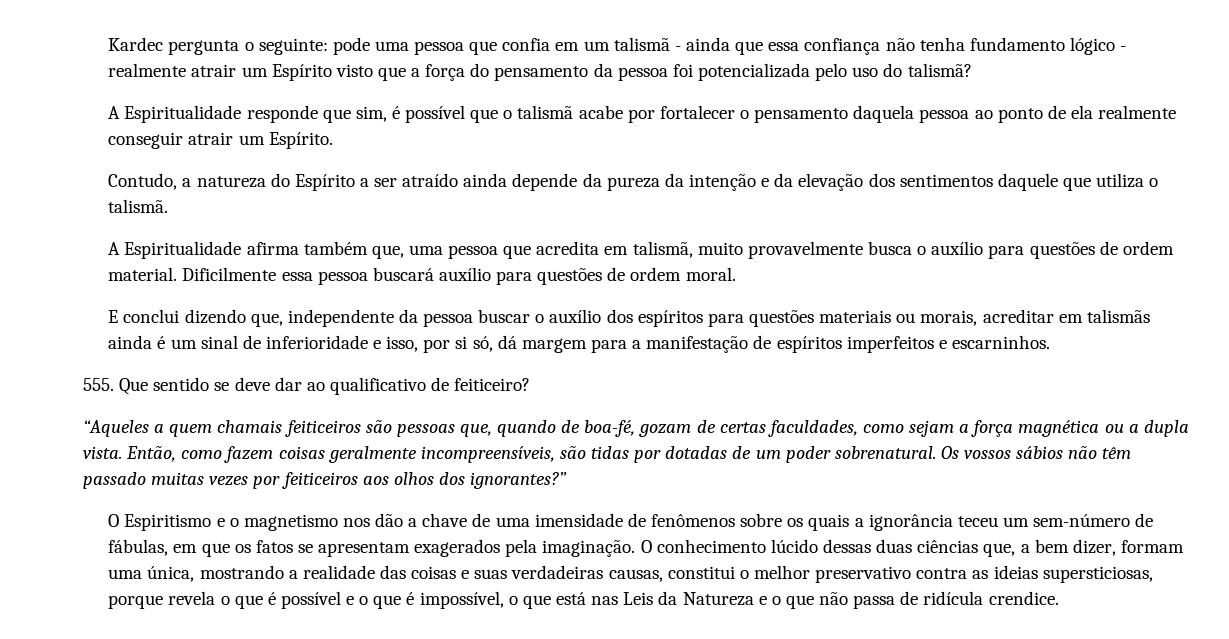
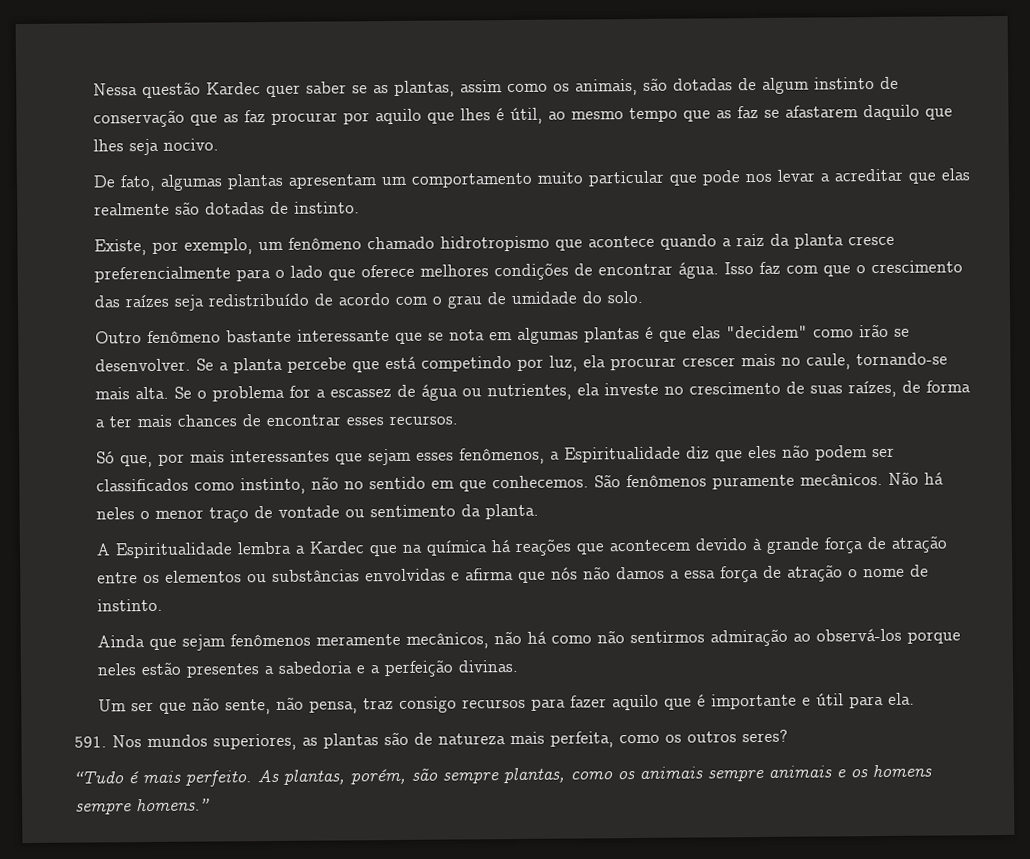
[108,37,1127,55] [108,63,972,81] [108,105,1177,123] [108,132,333,149] [108,173,1159,191] [108,199,169,213] [108,241,1174,259] [108,267,736,285] [108,309,1150,327] [108,335,1050,353] [83,377,531,395] [83,419,1189,437] [83,445,1132,463] [83,472,568,489] [108,513,1154,531] [108,539,1184,557] [108,565,1153,583] [108,591,1059,609] Kardec pergunta o seguinte: pode uma pessoa que confia em um talismã - ainda que essa confiança não tenha fundamento lógico - realmente atrair um Espírito visto que a força do pensamento da pessoa foi potencializada pelo uso do talismã? // A Espiritualidade responde que sim, é possível que o talismã acabe por fortalecer o pensamento daquela pessoa ao ponto de ela realmente conseguir atrair um Espírito. // Contudo, a natureza do Espírito a ser atraído ainda depende da pureza da intenção e da elevação dos sentimentos daquele que utiliza o talismã. // A Espiritualidade afirma também que, uma pessoa que acredita em talismã, muito provavelmente busca o auxílio para questões de ordem material. Dificilmente essa pessoa buscará auxílio para questões de ordem moral. // E conclui dizendo que, independente da pessoa buscar o auxílio dos espíritos para questões materiais ou morais, acreditar em talismãs ainda é um sinal de inferioridade e isso, por si só, dá margem para a manifestação de espíritos imperfeitos e escarninhos. // 555. Que sentido se deve dar ao qualificativo de feiticeiro? // “Aqueles a quem chamais feiticeiros são pessoas que, quando de boa-fé, gozam de certas faculdades, como sejam a força magnética ou a dupla vista. Então, como fazem coisas geralmente incompreensíveis, são tidas por dotadas de um poder sobrenatural. Os vossos sábios não têm passado muitas vezes por feiticeiros aos olhos dos ignorantes?” // O Espiritismo e o magnetismo nos dão a chave de uma imensidade de fenômenos sobre os quais a ignorância teceu um sem-número de fábulas, em que os fatos se apresentam exagerados pela imaginação. O conhecimento lúcido dessas duas ciências que, a bem dizer, formam uma única, mostrando a realidade das coisas e suas verdadeiras causas, constitui o melhor preservativo contra as ideias supersticiosas, porque revela o que é possível e o que é impossível, o que está nas Leis da Natureza e o que não passa de ridícula crendice. -> [92,76,899,99] [92,104,953,128] [92,138,219,156] [92,168,970,192] [93,201,360,216] [93,233,895,256] [93,260,963,283] [93,290,643,311] [94,323,910,344] [94,352,948,374] [94,380,971,402] [94,414,458,428] [95,444,895,468] [95,471,944,495] [95,503,539,523] [95,535,948,559] [96,564,929,584] [96,598,163,612] [96,628,961,651] [96,659,518,678] [97,692,915,715] [74,729,788,751] [74,764,932,787] [75,798,210,815] Nessa questão Kardec quer saber se as plantas, assim como os animais, são dotadas de algum instinto de conservação que as faz procurar por aquilo que lhes é útil, ao mesmo tempo que as faz se afastarem daquilo que lhes seja nocivo. // De fato, algumas plantas apresentam um comportamento muito particular que pode nos levar a acreditar que elas realmente são dotadas de instinto. // Existe, por exemplo, um fenômeno chamado hidrotropismo que acontece quando a raiz da planta cresce preferencialmente para o lado que oferece melhores condições de encontrar água. Isso faz com que o crescimento das raízes seja redistribuído de acordo com o grau de umidade do solo. // Outro fenômeno bastante interessante que se nota em algumas plantas é que elas "decidem" como irão se desenvolver. Se a planta percebe que está competindo por luz, ela procurar crescer mais no caule, tornando-se mais alta. Se o problema for a escassez de água ou nutrientes, ela investe no crescimento de suas raízes, de forma a ter mais chances de encontrar esses recursos. // Só que, por mais interessantes que sejam esses fenômenos, a Espiritualidade diz que eles não podem ser classificados como instinto, não no sentido em que conhecemos. São fenômenos puramente mecânicos. Não há neles o menor traço de vontade ou sentimento da planta. // A Espiritualidade lembra a Kardec que na química há reações que acontecem devido à grande força de atração entre os elementos ou substâncias envolvidas e afirma que nós não damos a essa força de atração o nome de instinto. // Ainda que sejam fenômenos meramente mecânicos, não há como não sentirmos admiração ao observá-los porque neles estão presentes a sabedoria e a perfeição divinas. // Um ser que não sente, não pensa, traz consigo recursos para fazer aquilo que é importante e útil para ela. // 591. Nos mundos superiores, as plantas são de natureza mais perfeita, como os outros seres? // “Tudo é mais perfeito. As plantas, porém, são sempre plantas, como os animais sempre animais e os homens sempre homens.”

